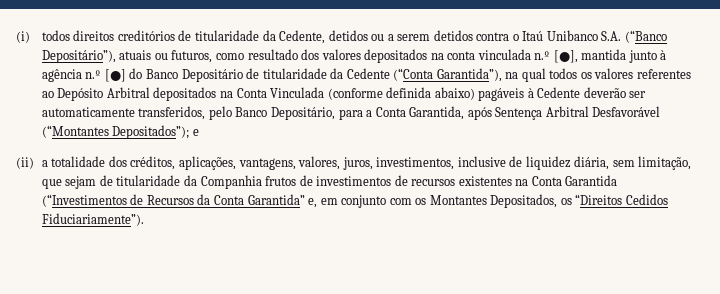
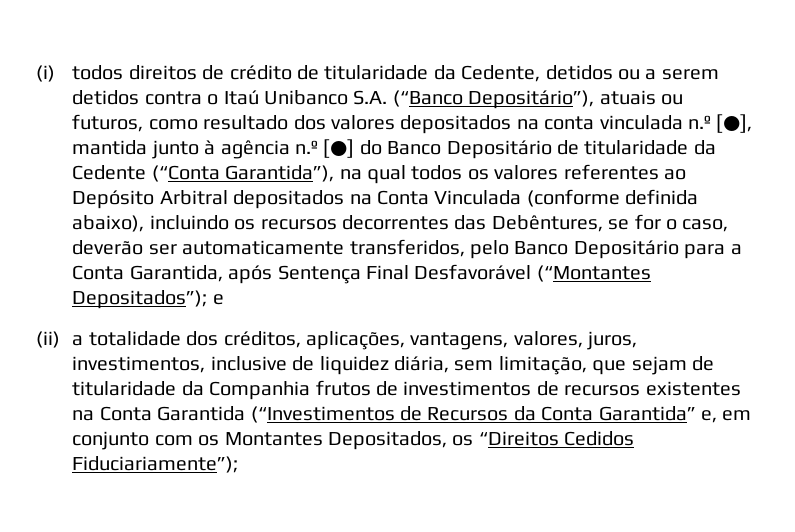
[117,30,175,41] creditórios -> [202,65,292,80] de crédito
[434,87,581,101] abaixo) pagáveis à Cedente -> [72,214,729,232] abaixo), incluindo os recursos decorrentes das Debêntures, se for o caso,
[270,107,335,120] Depositário, -> [573,240,679,259] Depositário
[545,106,589,117] Arbitral -> [365,265,409,280] Final
[41,213,144,226] Fiduciariamente”). -> [72,456,239,473] Fiduciariamente”);

